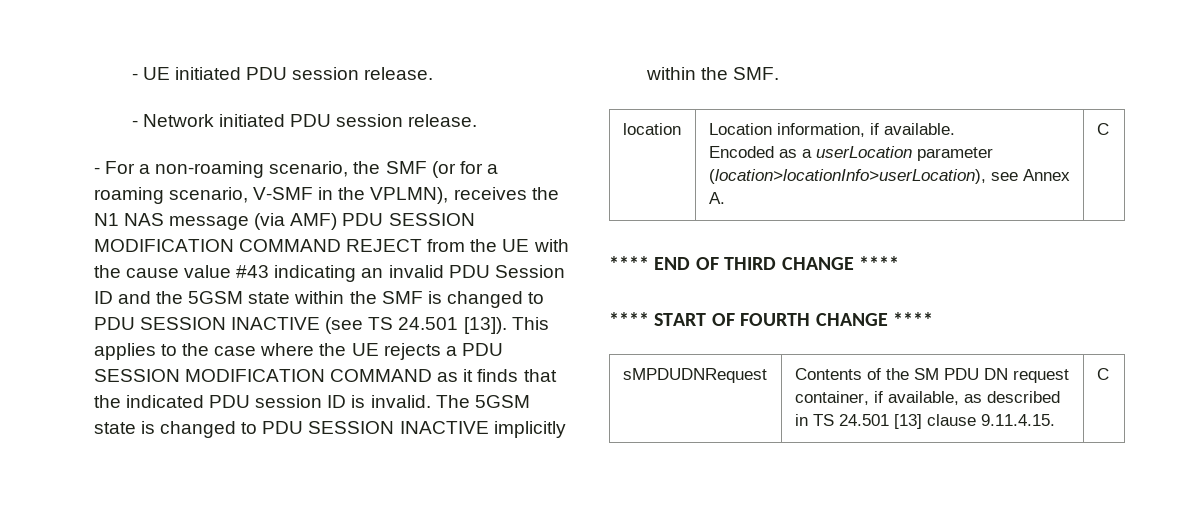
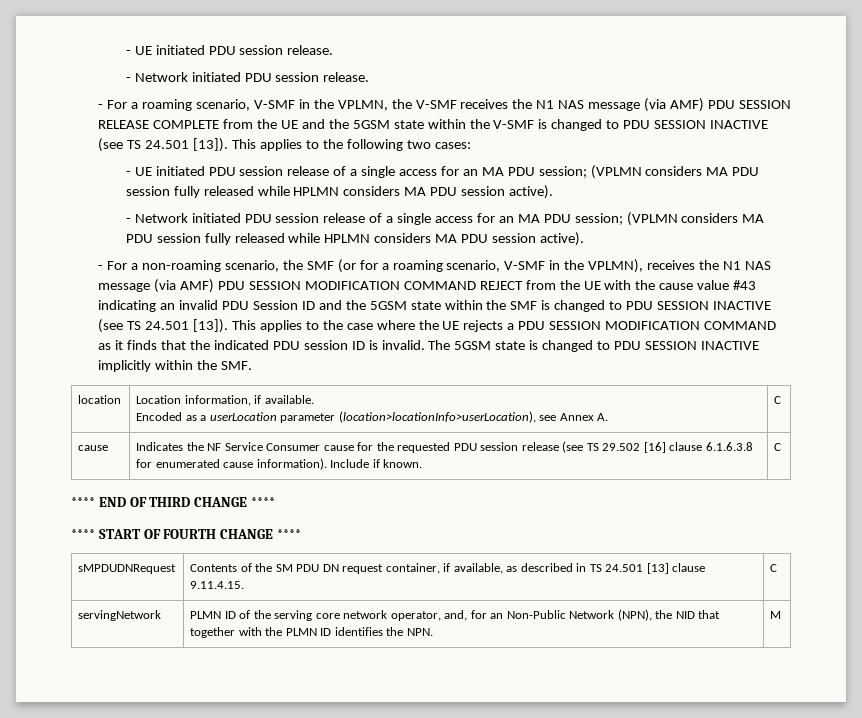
(478, 120) none -> [98,98,791,112] [98,119,768,131] [98,138,471,152] [125,165,760,179] [125,185,554,199] [125,212,765,226] [125,232,584,246] // - For a roaming scenario, V-SMF in the VPLMN, the V-SMF receives the N1 NAS message (via AMF) PDU SESSION RELEASE COMPLETE from the UE and the 5GSM state within the V-SMF is changed to PDU SESSION INACTIVE (see TS 24.501 [13]). This applies to the following two cases: // - UE initiated PDU session release of a single access for an MA PDU session; (VPLMN considers MA PDU session fully released while HPLMN considers MA PDU session active). // - Network initiated PDU session release of a single access for an MA PDU session; (VPLMN considers MA PDU session fully released while HPLMN considers MA PDU session active).
(1109, 129) none -> [78,445,109,451] [136,441,753,453] [136,458,423,470] [774,443,782,451] // cause | Indicates the NF Service Consumer cause for the requested PDU session release (see TS 29.502 [16] clause 6.1.6.3.8 for enumerated cause information). Include if known. | C
(1109, 374) none -> [78,610,162,621] [190,609,721,621] [190,627,433,638] [770,611,782,619] // servingNetwork | PLMN ID of the serving core network operator, and, for an Non-Public Network (NPN), the NID that together with the PLMN ID identifies the NPN. | M

